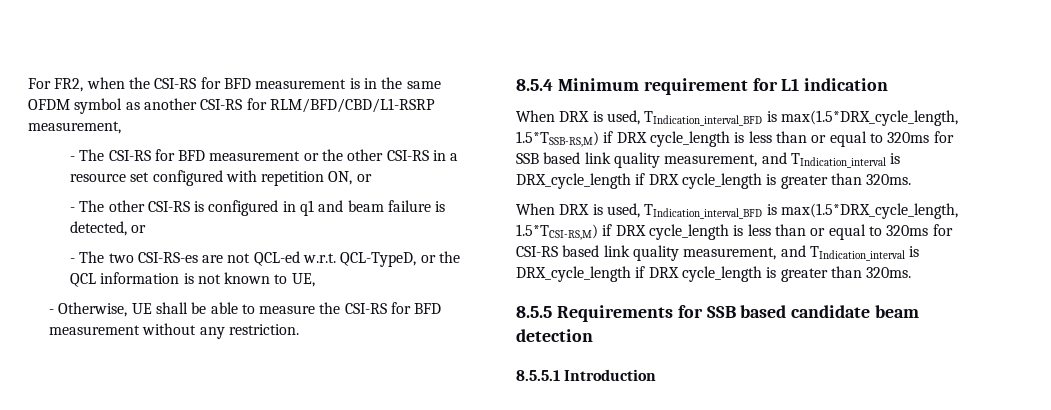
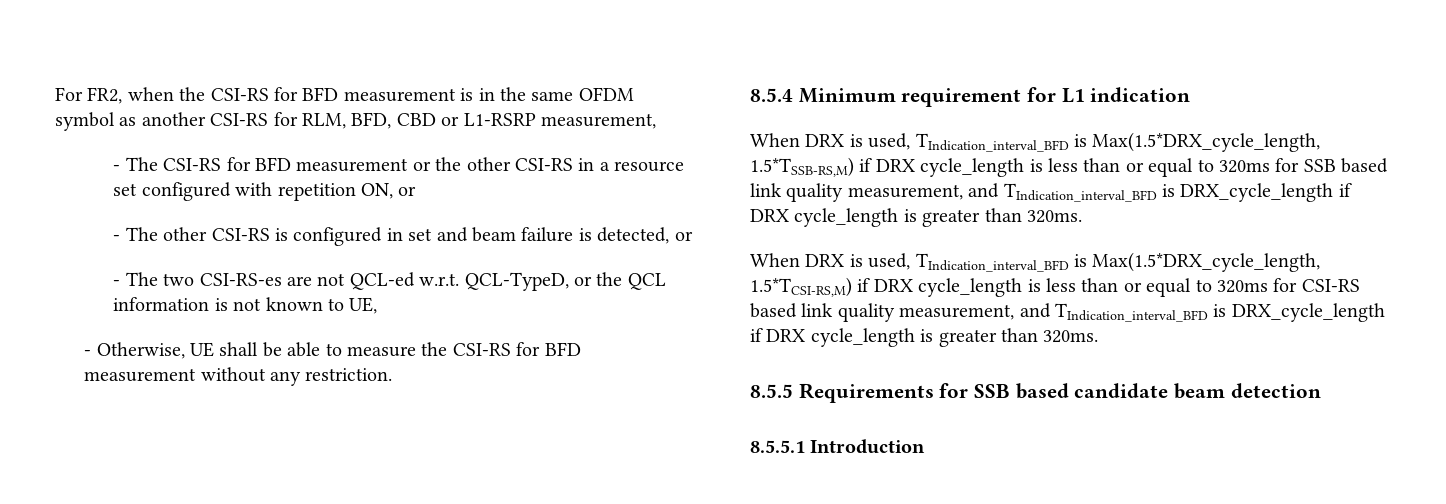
[269,98,435,113] RLM/BFD/CBD/L1-RSRP -> [302,112,536,129] RLM, BFD, CBD or L1-RSRP
[300,200,315,216] q1 -> [408,228,433,241] set
[780,110,958,126] max(1.5*DRX_cycle_length, -> [1092,132,1321,152] Max(1.5*DRX_cycle_length,
[790,153,886,168] TIndication_interval -> [1003,183,1157,202] TIndication_interval_BFD
[780,203,958,219] max(1.5*DRX_cycle_length, -> [1092,252,1321,272] Max(1.5*DRX_cycle_length,
[809,246,905,261] TIndication_interval -> [1055,303,1208,322] TIndication_interval_BFD

